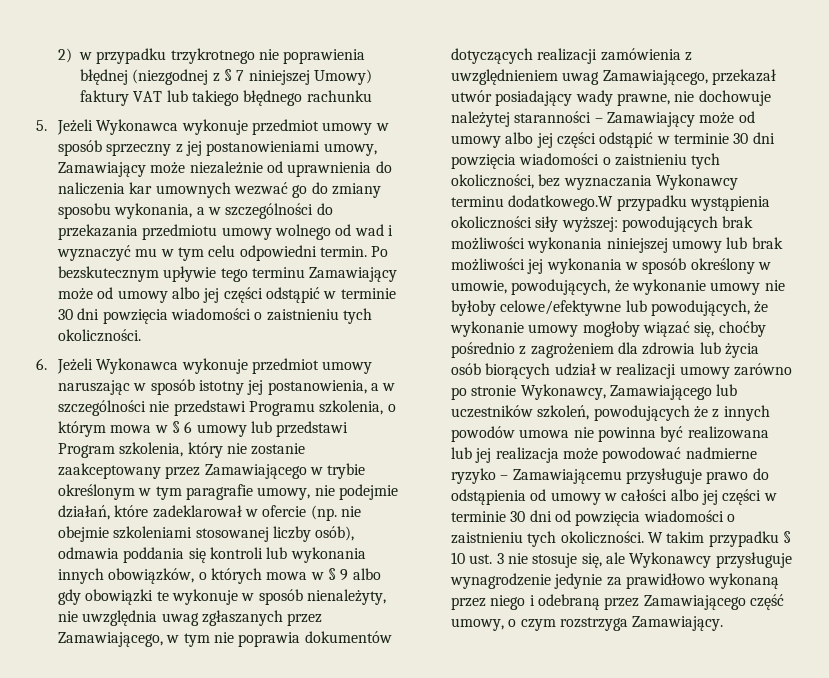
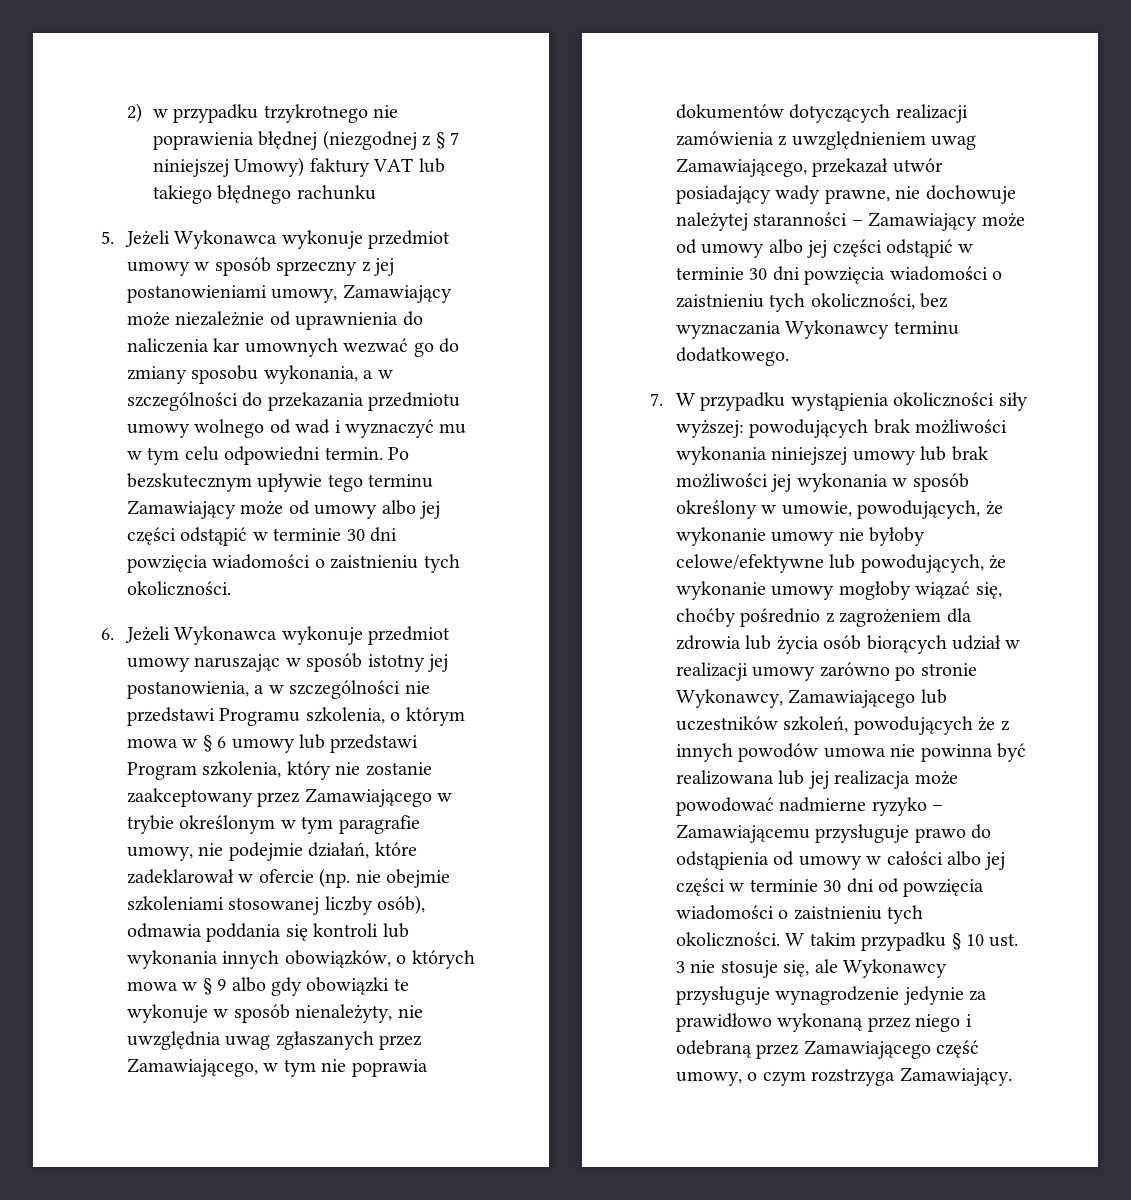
[508,195,614,211] dodatkowego.W -> [675,347,789,366] [650,393,695,406] dodatkowego. // 7. W

